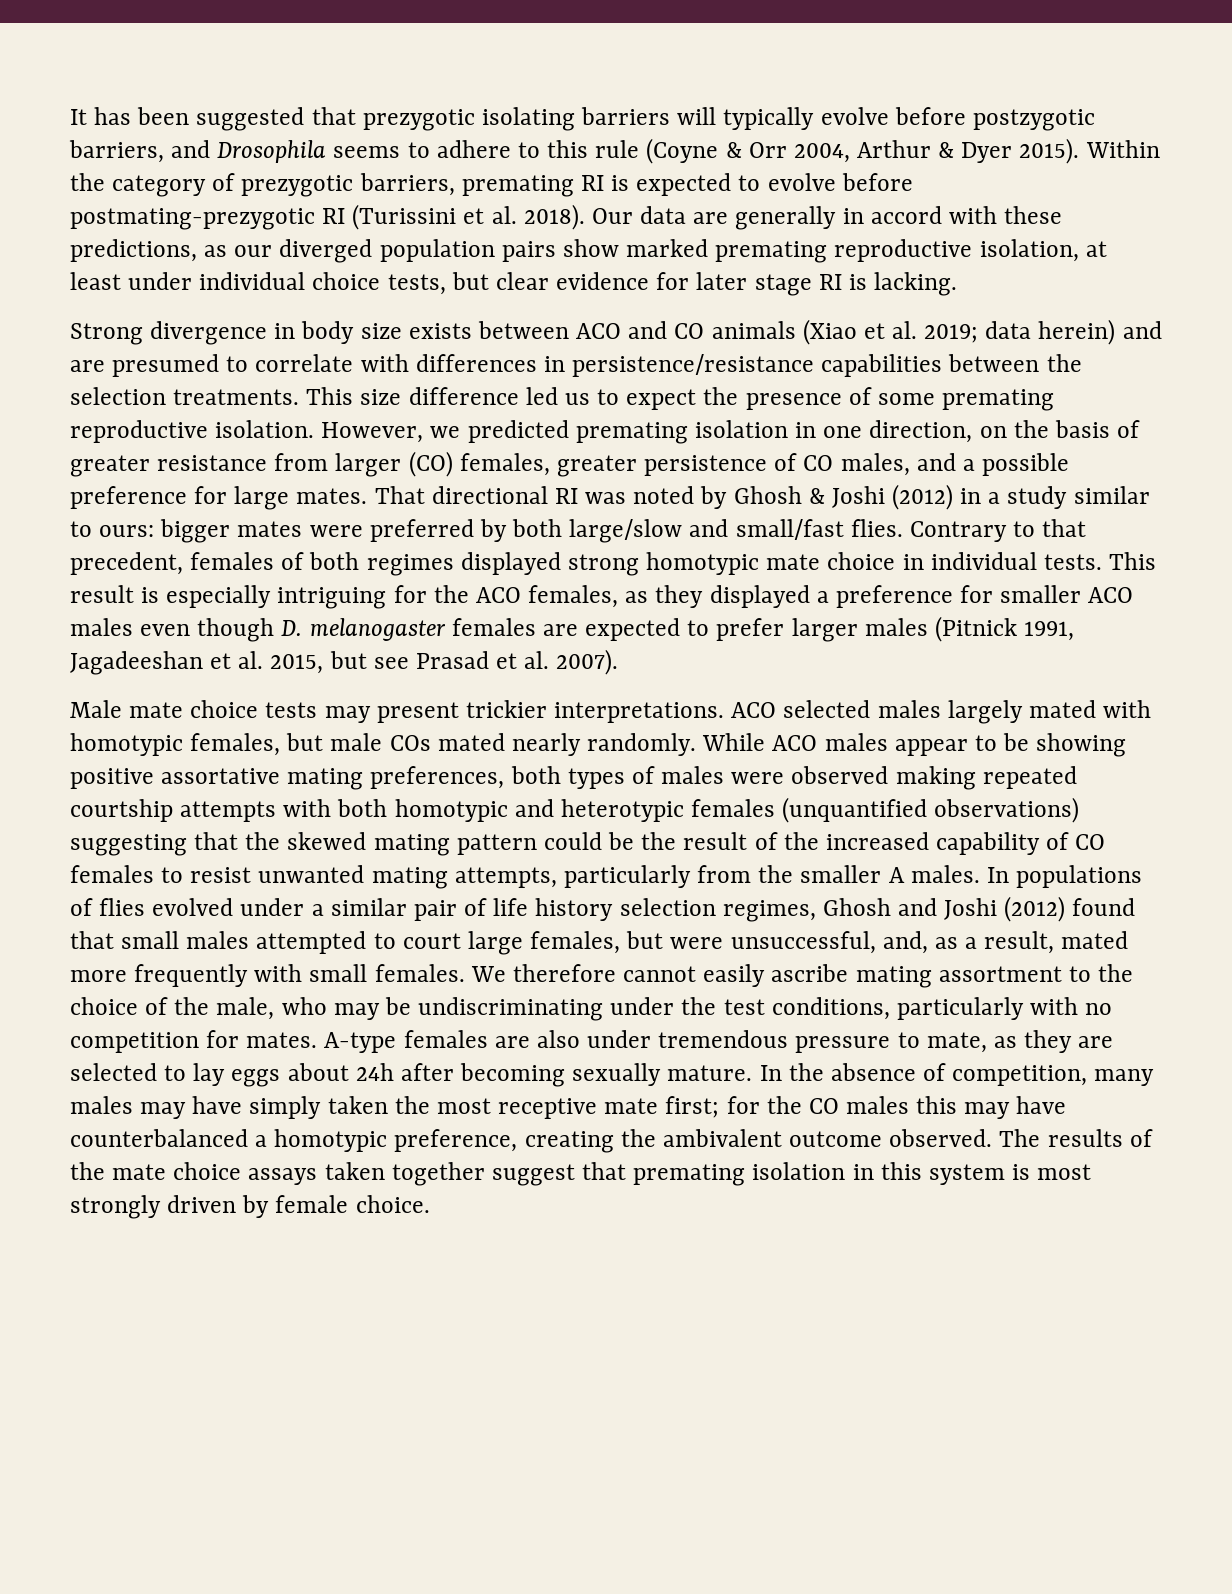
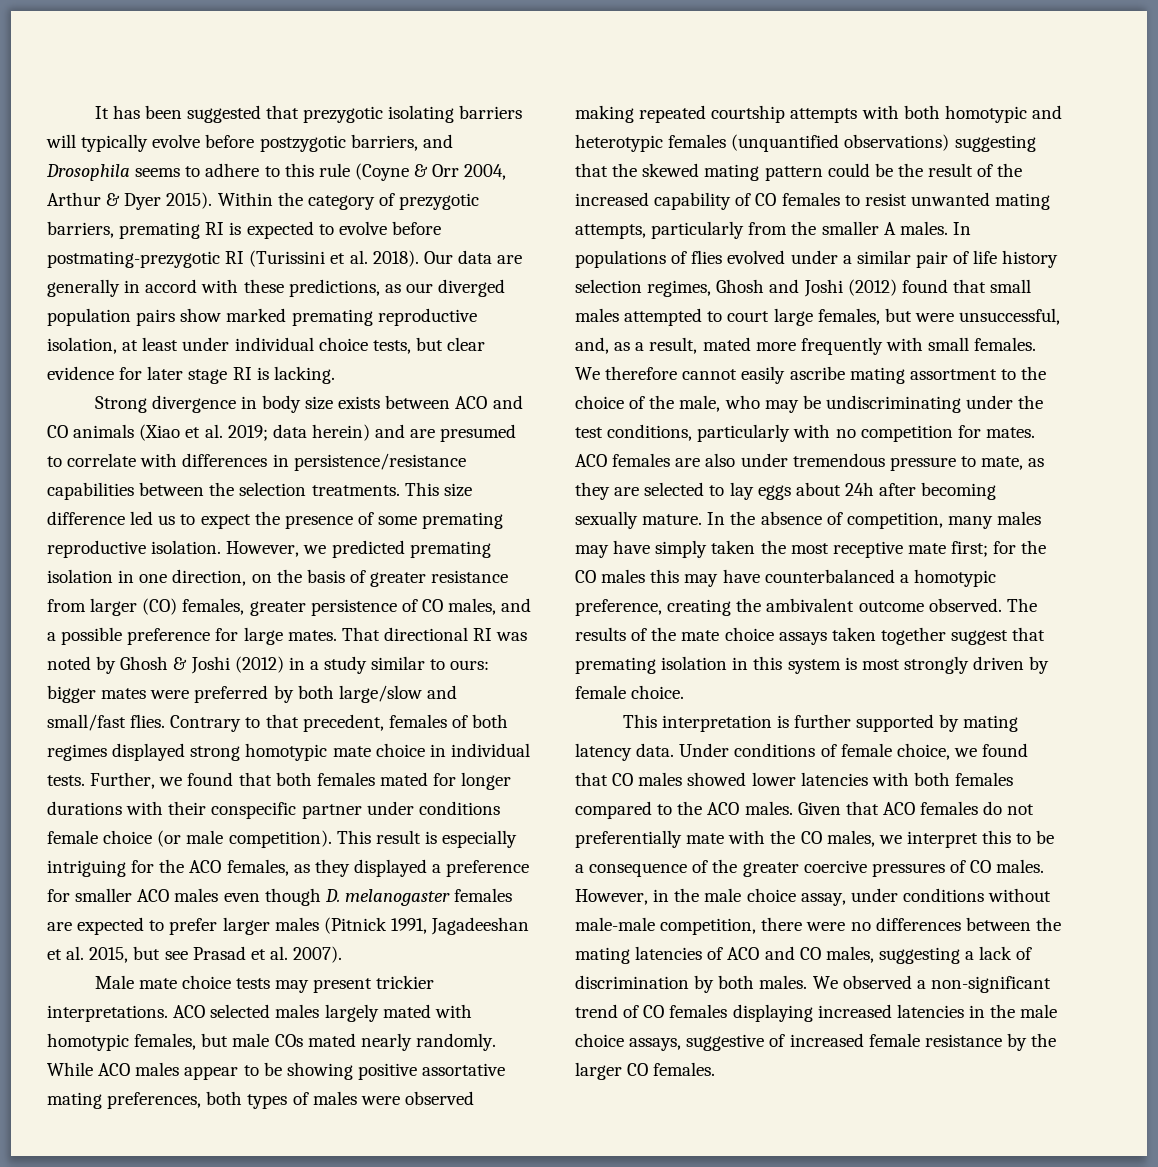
(1102, 562) none -> [90,772,512,790] [47,801,500,819] [47,830,332,848] Further, we found that both females mated for longer durations with their conspecific partner under conditions female choice (or male competition).
[324,1032,397,1053] A-type -> [575,454,607,467] ACO
(430, 1204) none -> [622,714,1019,732] [575,743,1029,761] [575,772,1014,786] [575,801,1035,819] [575,830,1055,848] [575,859,1045,877] [575,888,1052,906] [575,917,1061,935] [575,946,1033,964] [575,975,1051,993] [575,1004,1058,1022] [575,1033,1057,1051] [575,1062,716,1080] // This interpretation is further supported by mating latency data. Under conditions of female choice, we found that CO males showed lower latencies with both females compared to the ACO males. Given that ACO females do not preferentially mate with the CO males, we interpret this to be a consequence of the greater coercive pressures of CO males. However, in the male choice assay, under conditions without male-male competition, there were no differences between the mating latencies of ACO and CO males, suggesting a lack of discrimination by both males. We observed a non-significant trend of CO females displaying increased latencies in the male choice assays, suggestive of increased female resistance by the larger CO females.

